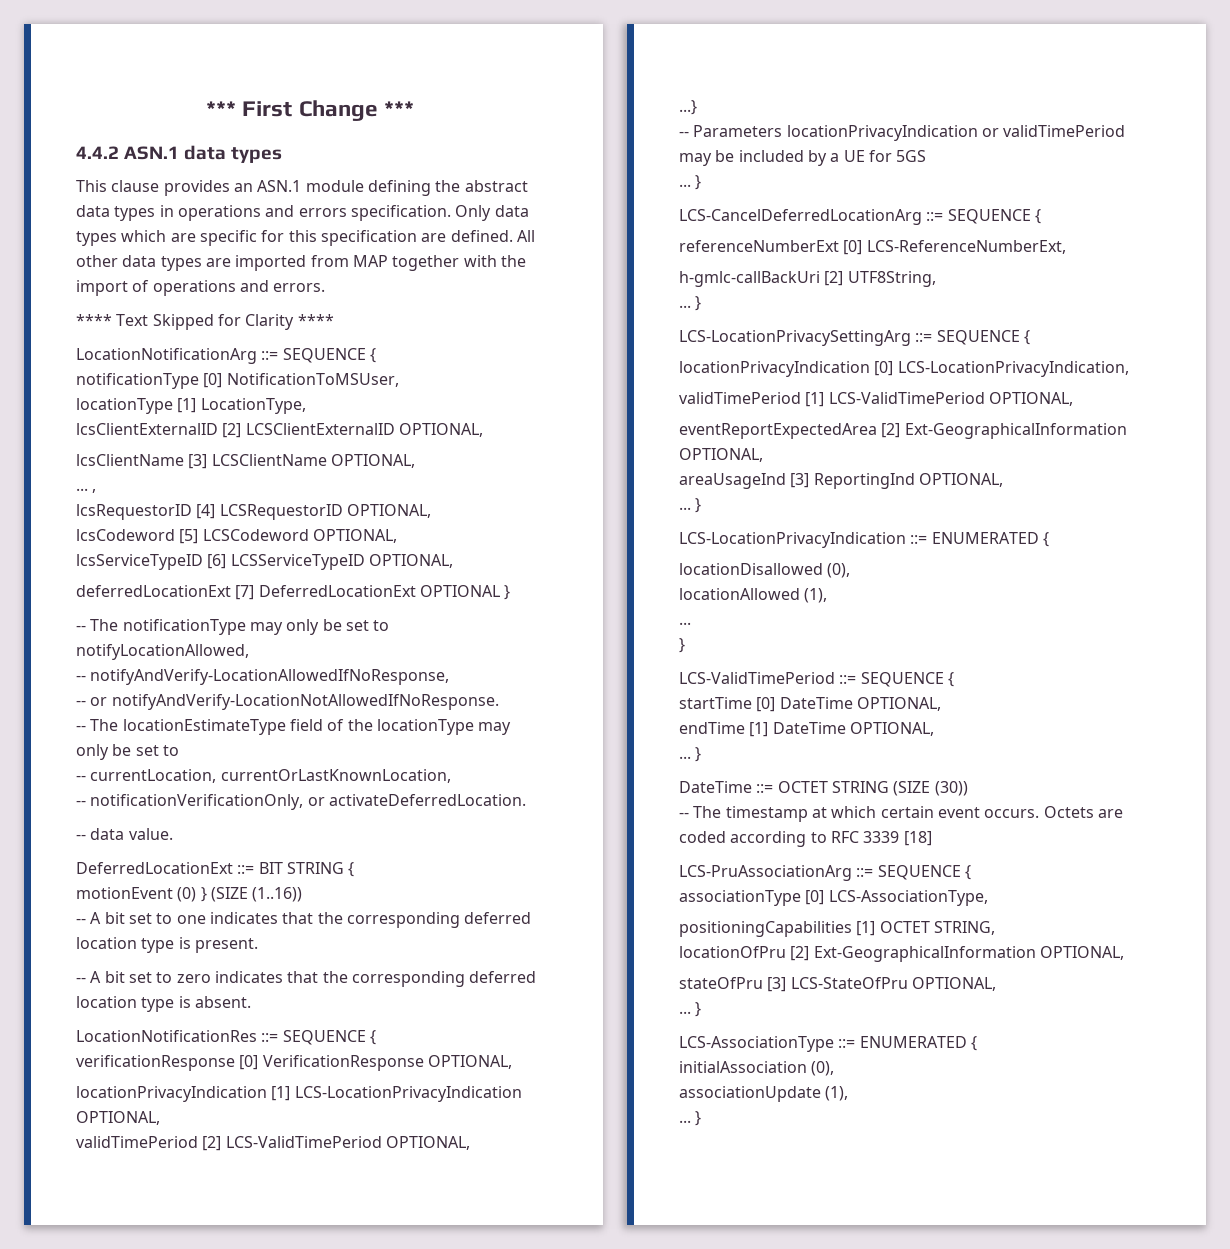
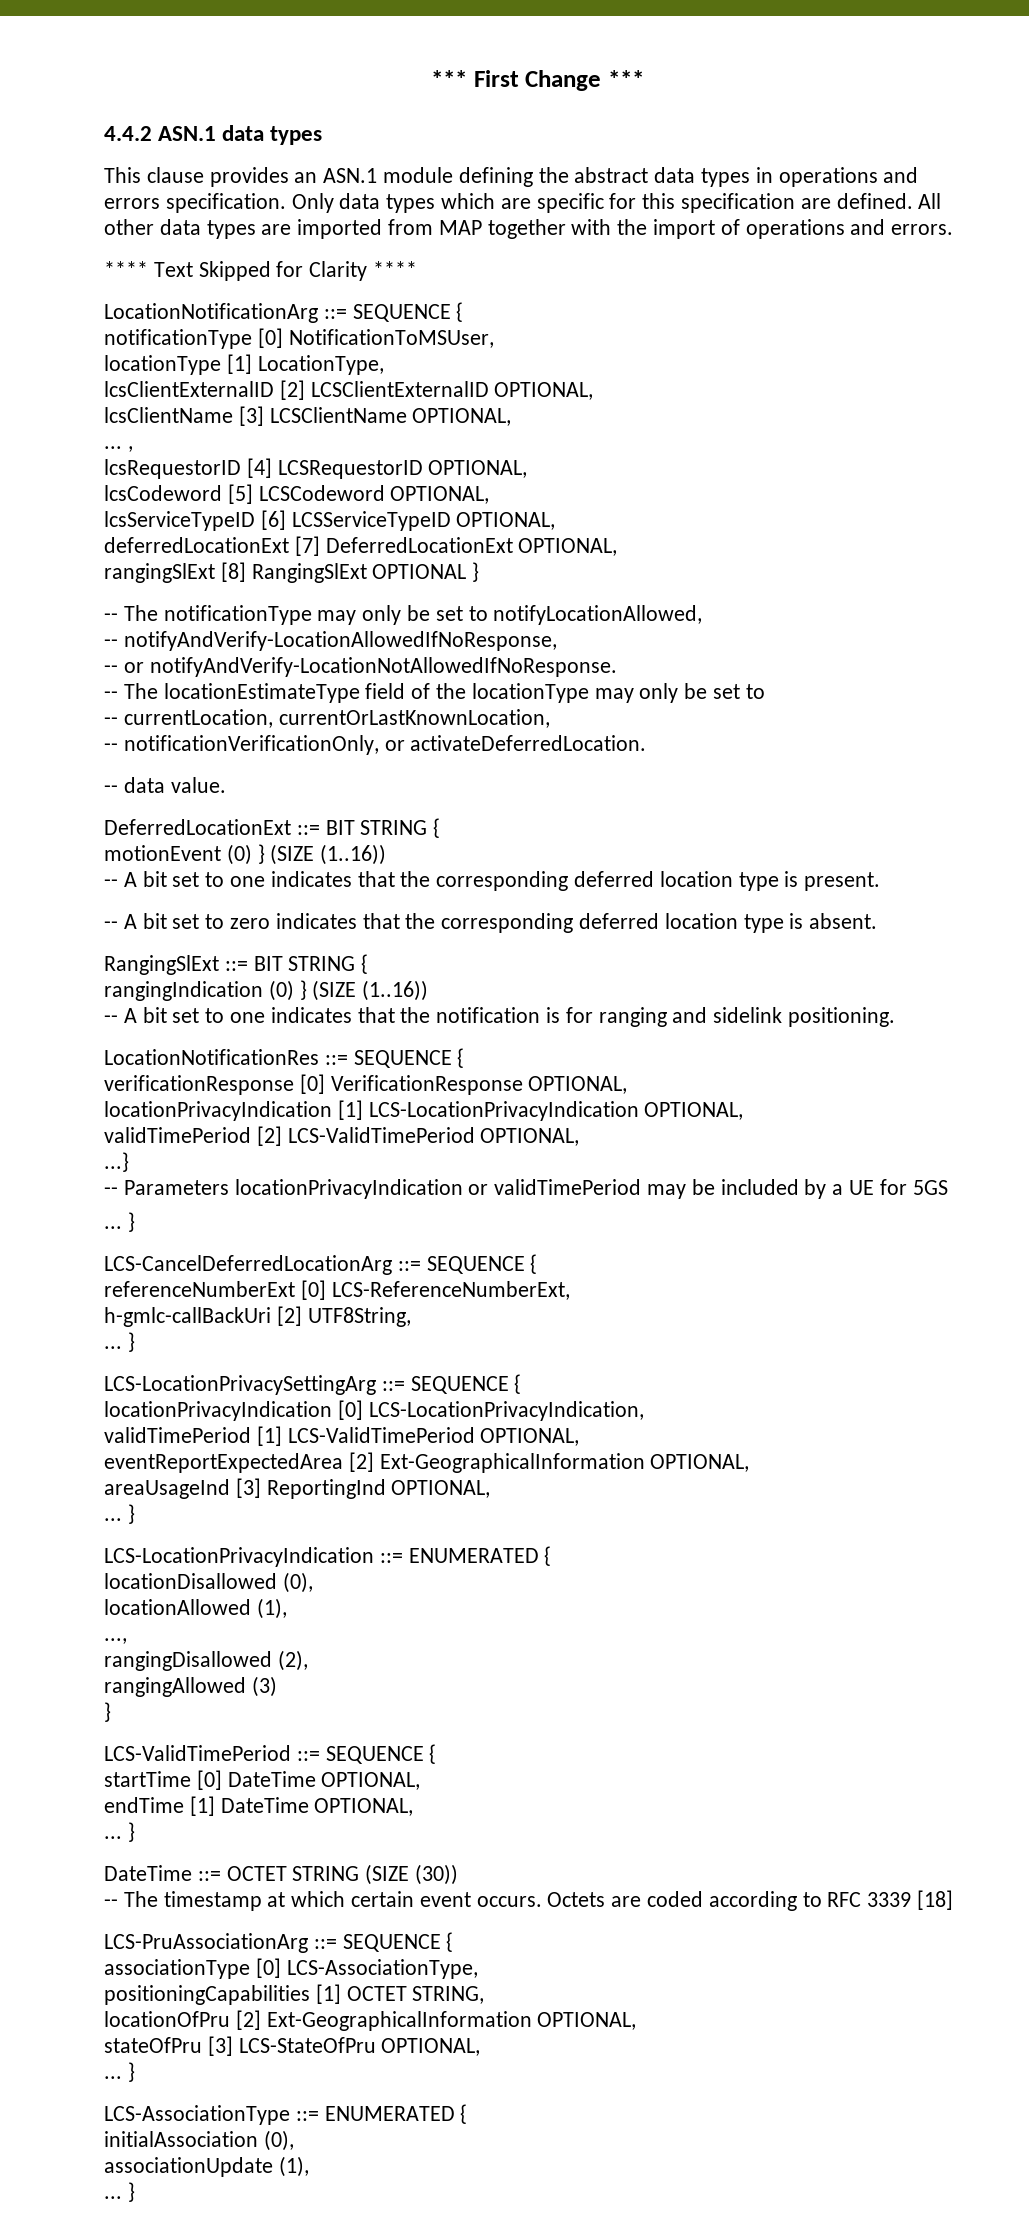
(416, 591) none -> [518,538,618,556] [104,562,367,583] OPTIONAL, // rangingSlExt [8] RangingSlExt
(251, 1002) none -> [104,954,369,975] [104,980,429,1001] [104,1007,896,1027] // RangingSlExt ::= BIT STRING { // rangingIndication (0) } (SIZE (1..16)) // -- A bit set to one indicates that the notification is for ranging and sidelink positioning.
[679,622,691,625] ... -> [104,1638,127,1644] [104,1650,308,1671] [104,1676,277,1697] ..., // rangingDisallowed (2), // rangingAllowed (3)

